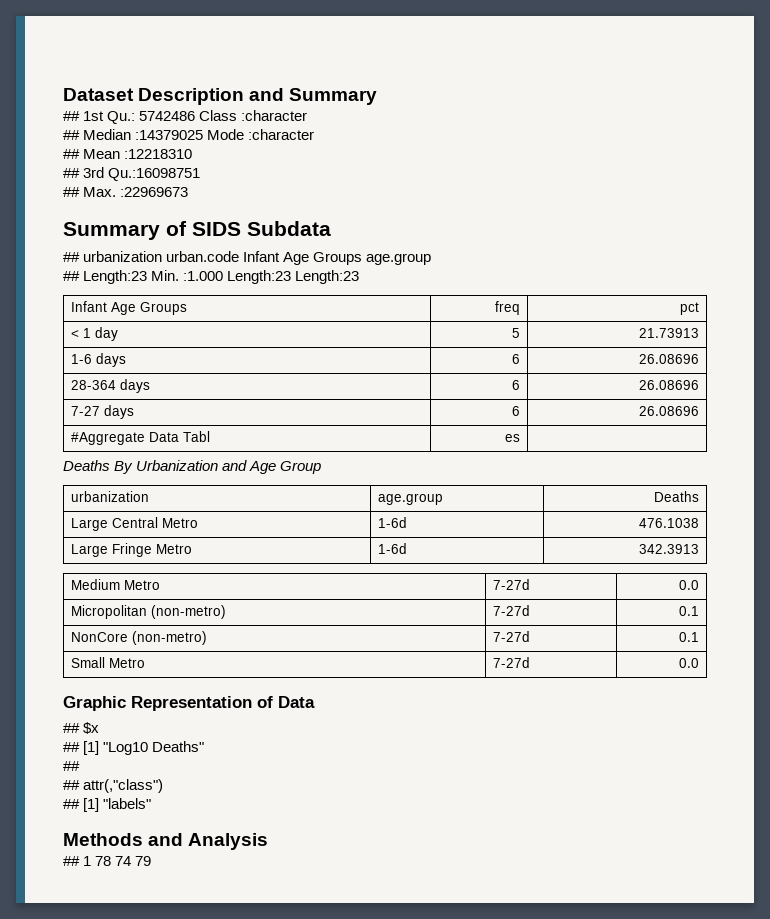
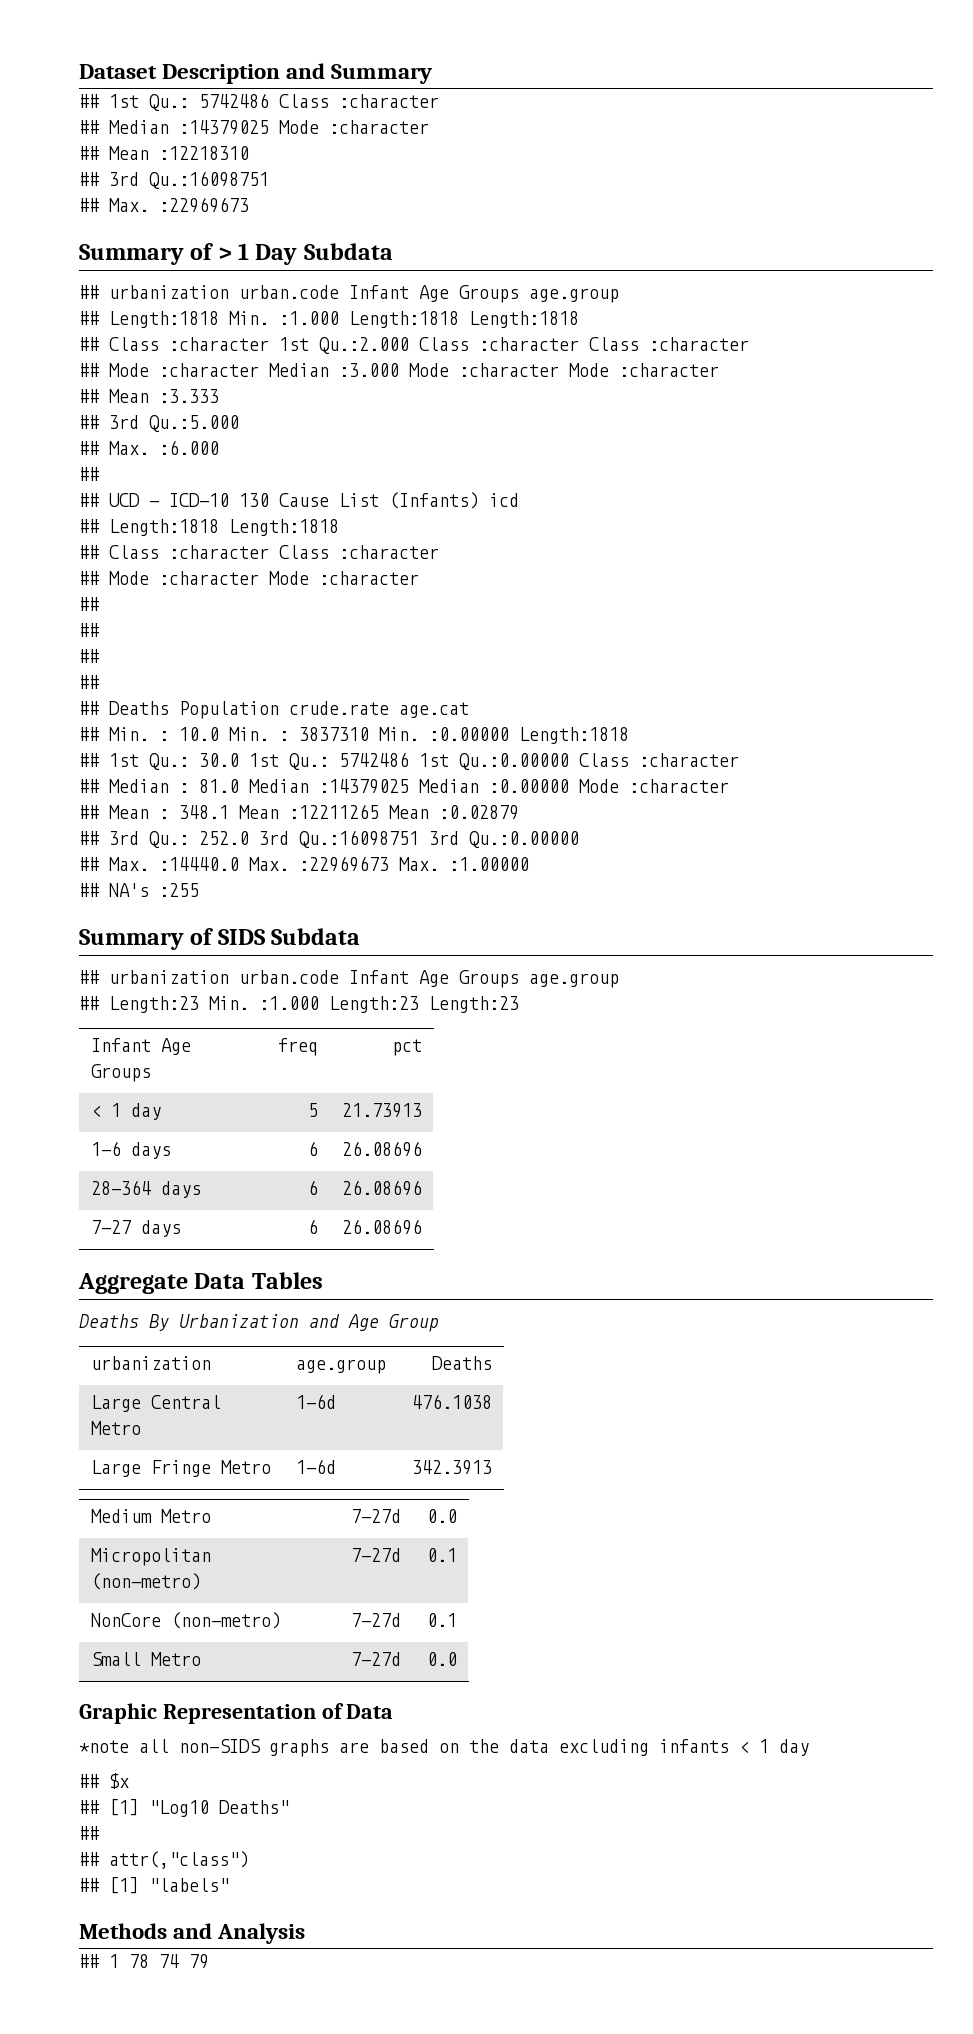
(189, 192) none -> [79,243,393,265] [79,285,619,303] [79,311,579,328] [79,337,749,354] [79,363,719,377] [79,389,219,403] [79,415,239,432] [79,440,219,455] [79,467,99,481] [79,492,519,509] [79,519,339,536] [79,545,439,559] [79,571,419,585] [79,597,99,611] [79,623,99,637] [79,649,99,663] [79,675,99,689] [79,701,469,719] [79,727,629,744] [79,752,739,770] [79,779,729,794] [79,804,519,820] [79,830,579,848] [79,856,529,872] [79,883,199,897] // Summary of > 1 Day Subdata // ## urbanization urban.code Infant Age Groups age.group // ## Length:1818 Min. :1.000 Length:1818 Length:1818 // ## Class :character 1st Qu.:2.000 Class :character Class :character // ## Mode :character Median :3.000 Mode :character Mode :character // ## Mean :3.333 // ## 3rd Qu.:5.000 // ## Max. :6.000 // ## // ## UCD - ICD-10 130 Cause List (Infants) icd // ## Length:1818 Length:1818 // ## Class :character Class :character // ## Mode :character Mode :character // ## // ## // ## // ## // ## Deaths Population crude.rate age.cat // ## Min. : 10.0 Min. : 3837310 Min. :0.00000 Length:1818 // ## 1st Qu.: 30.0 1st Qu.: 5742486 1st Qu.:0.00000 Class :character // ## Median : 81.0 Median :14379025 Median :0.00000 Mode :character // ## Mean : 348.1 Mean :12211265 Mean :0.02879 // ## 3rd Qu.: 252.0 3rd Qu.:16098751 3rd Qu.:0.00000 // ## Max. :14440.0 Max. :22969673 Max. :1.00000 // ## NA's :255
[70,431,210,445] [505,434,521,442] // #Aggregate Data Tabl | es | -> [78,1272,323,1294] // Aggregate Data Tables
(315, 702) none -> [79,1739,809,1757] // *note all non-SIDS graphs are based on the data excluding infants < 1 day

